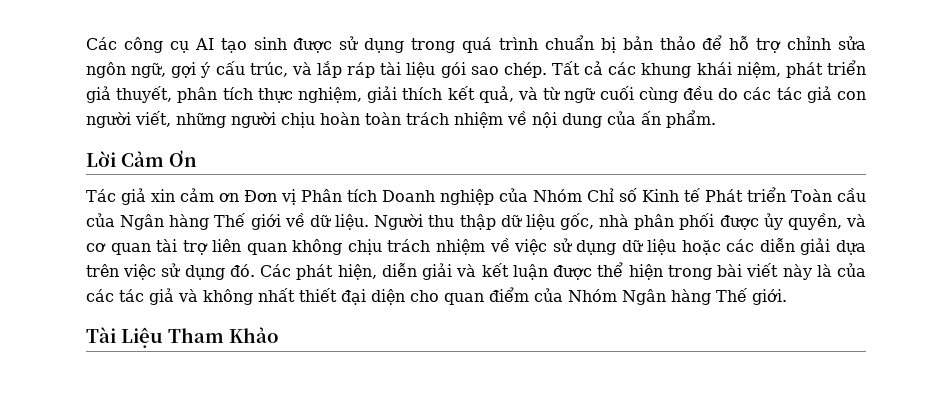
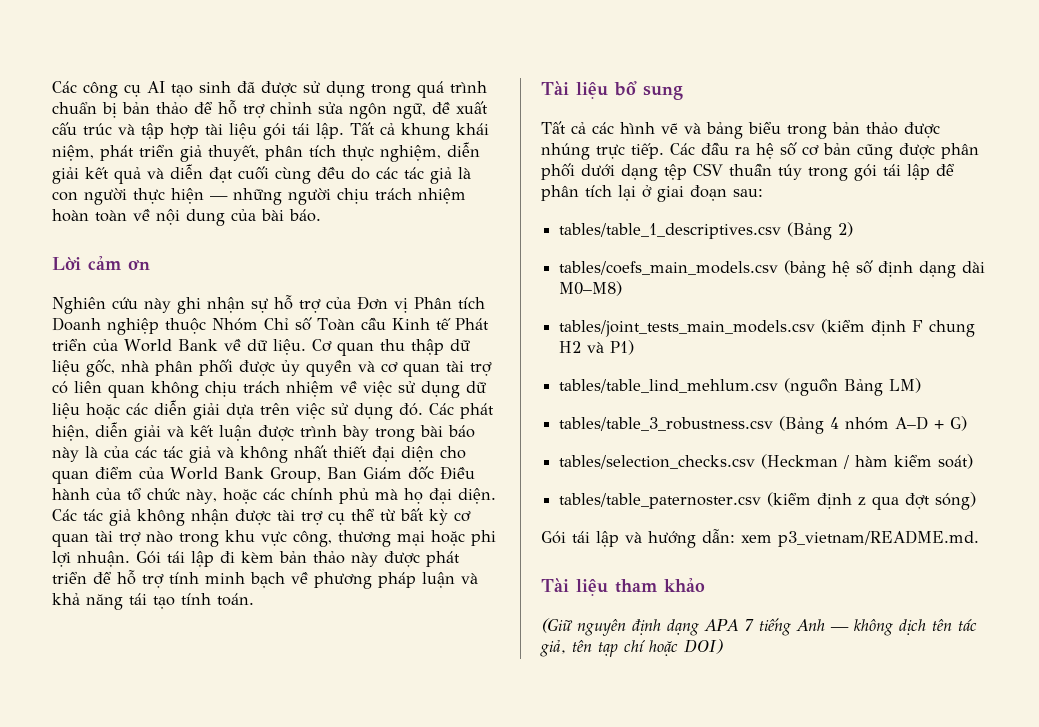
(287, 43) none -> [237,81,255,93] đã
[171,61,376,78] gợi ý cấu trúc, và lắp ráp -> [432,101,488,114] [52,122,199,139] đề xuất cấu trúc và tập hợp
[470,61,637,78] sao chép. Tất cả các -> [292,122,395,139] tái lập. Tất cả
[367,86,597,103] giải thích kết quả, và từ ngữ -> [447,142,480,157] [52,164,233,184] diễn giải kết quả và diễn đạt
(832, 94) none -> [458,167,471,179] là
[135,111,503,128] viết, những người chịu hoàn toàn trách nhiệm -> [133,188,466,205] [52,209,127,222] thực hiện — những người chịu trách nhiệm hoàn toàn
[641,110,716,128] ấn phẩm. -> [261,209,321,222] bài báo.
[121,150,197,167] [86,188,239,205] Cảm Ơn // Tác giả xin cảm ơn -> [88,256,150,270] [52,295,351,314] cảm ơn // Nghiên cứu này ghi nhận sự hỗ trợ của
[499,188,529,202] của -> [165,318,206,334] thuộc
(638, 195) none -> [317,317,386,331] Toàn cầu
[791,188,866,202] [86,213,281,230] Toàn cầu của Ngân hàng Thế giới -> [93,339,218,352] của World Bank
[374,214,424,230] Người -> [311,339,374,356] Cơ quan
[787,213,842,230] quyền, -> [306,360,352,377] quyền
(208, 247) none -> [52,381,68,394] có
[597,262,663,280] thể hiện -> [300,425,369,441] trình bày
[746,263,779,277] viết -> [448,425,475,438] báo
[568,288,787,305] [86,327,279,348] Nhóm Ngân hàng Thế giới. // Tài Liệu Tham Khảo -> [170,466,475,483] [52,488,496,504] [52,508,471,526] [52,530,496,547] [52,551,460,567] [52,570,478,589] [52,593,254,610] [541,81,683,100] [541,121,940,139] [541,142,979,160] [541,163,955,181] [541,185,763,202] [559,222,854,240] [559,260,986,278] [559,281,623,296] [559,319,976,337] [559,340,635,355] [559,378,922,396] [559,416,968,434] [559,454,974,469] [559,492,977,510] [541,529,979,548] [541,578,705,596] [541,618,977,636] [540,639,723,657] World Bank Group, Ban Giám đốc Điều hành của tổ chức này, hoặc các chính phủ mà họ đại diện. Các tác giả không nhận được tài trợ cụ thể từ bất kỳ cơ quan tài trợ nào trong khu vực công, thương mại hoặc phi lợi nhuận. Gói tái lập đi kèm bản thảo này được phát triển để hỗ trợ tính minh bạch về phương pháp luận và khả năng tái tạo tính toán. // Tài liệu bổ sung // Tất cả các hình vẽ và bảng biểu trong bản thảo được nhúng trực tiếp. Các đầu ra hệ số cơ bản cũng được phân phối dưới dạng tệp CSV thuần túy trong gói tái lập để phân tích lại ở giai đoạn sau: // tables/table_1_descriptives.csv (Bảng 2) // tables/coefs_main_models.csv (bảng hệ số định dạng dài M0–M8) // tables/joint_tests_main_models.csv (kiểm định F chung H2 và P1) // tables/table_lind_mehlum.csv (nguồn Bảng LM) // tables/table_3_robustness.csv (Bảng 4 nhóm A–D + G) // tables/selection_checks.csv (Heckman / hàm kiểm soát) // tables/table_paternoster.csv (kiểm định z qua đợt sóng) // Gói tái lập và hướng dẫn: xem p3_vietnam/README.md. // Tài liệu tham khảo // (Giữ nguyên định dạng APA 7 tiếng Anh — không dịch tên tác giả, tên tạp chí hoặc DOI)

